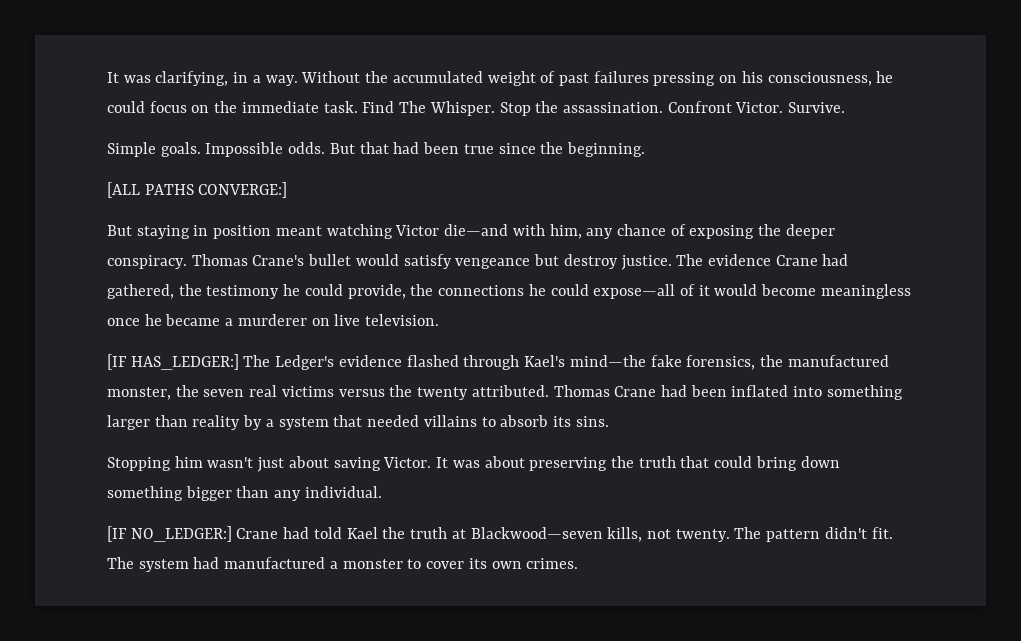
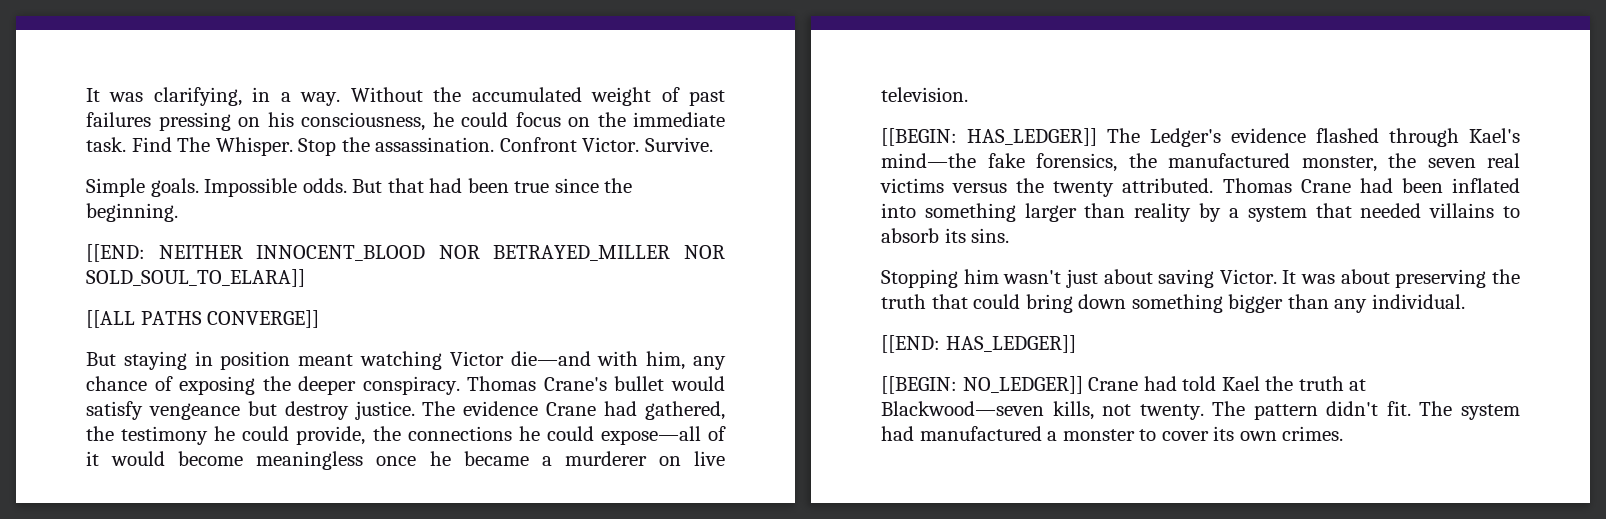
[107,182,288,198] [ALL PATHS CONVERGE:] -> [86,244,726,262] [86,269,305,287] [86,310,320,328] [[END: NEITHER INNOCENT_BLOOD NOR BETRAYED_MILLER NOR SOLD_SOUL_TO_ELARA]] // [[ALL PATHS CONVERGE]]
[107,354,239,370] [IF HAS_LEDGER:] -> [881,128,1097,146] [[BEGIN: HAS_LEDGER]]
[107,526,232,542] [IF NO_LEDGER:] -> [881,335,1076,353] [881,376,1083,394] [[END: HAS_LEDGER]] // [[BEGIN: NO_LEDGER]]

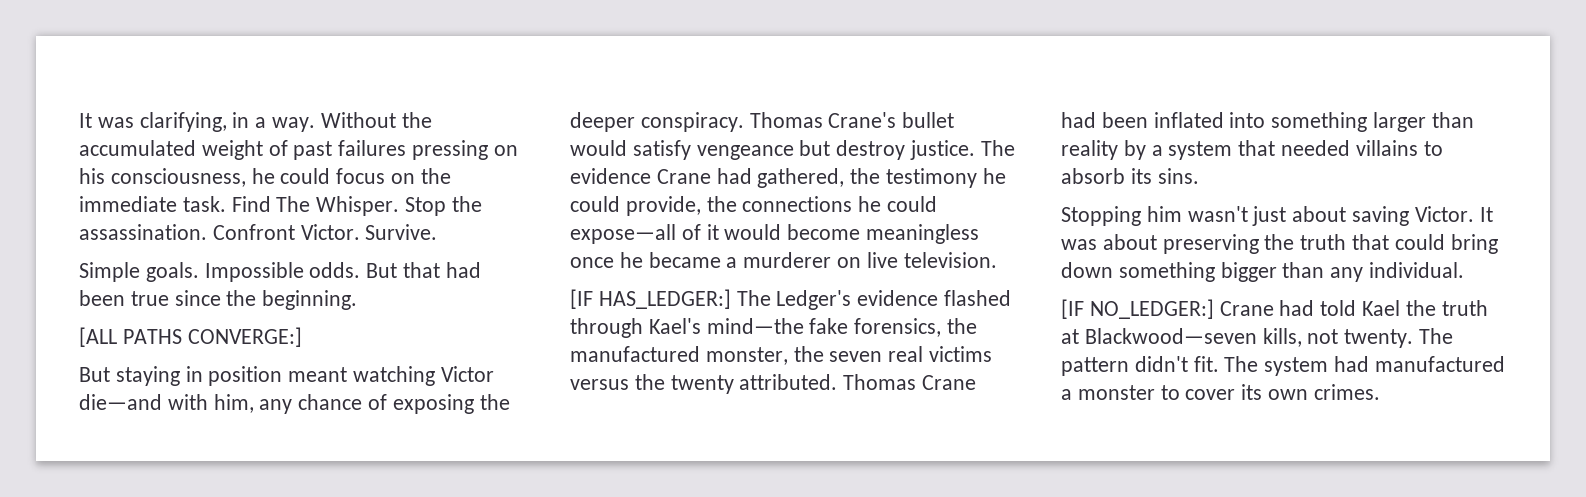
[86,244,726,262] [86,269,305,287] [86,310,320,328] [[END: NEITHER INNOCENT_BLOOD NOR BETRAYED_MILLER NOR SOLD_SOUL_TO_ELARA]] // [[ALL PATHS CONVERGE]] -> [79,327,302,347] [ALL PATHS CONVERGE:]
[881,128,1097,146] [[BEGIN: HAS_LEDGER]] -> [570,289,731,309] [IF HAS_LEDGER:]
[881,335,1076,353] [881,376,1083,394] [[END: HAS_LEDGER]] // [[BEGIN: NO_LEDGER]] -> [1061,299,1214,319] [IF NO_LEDGER:]

